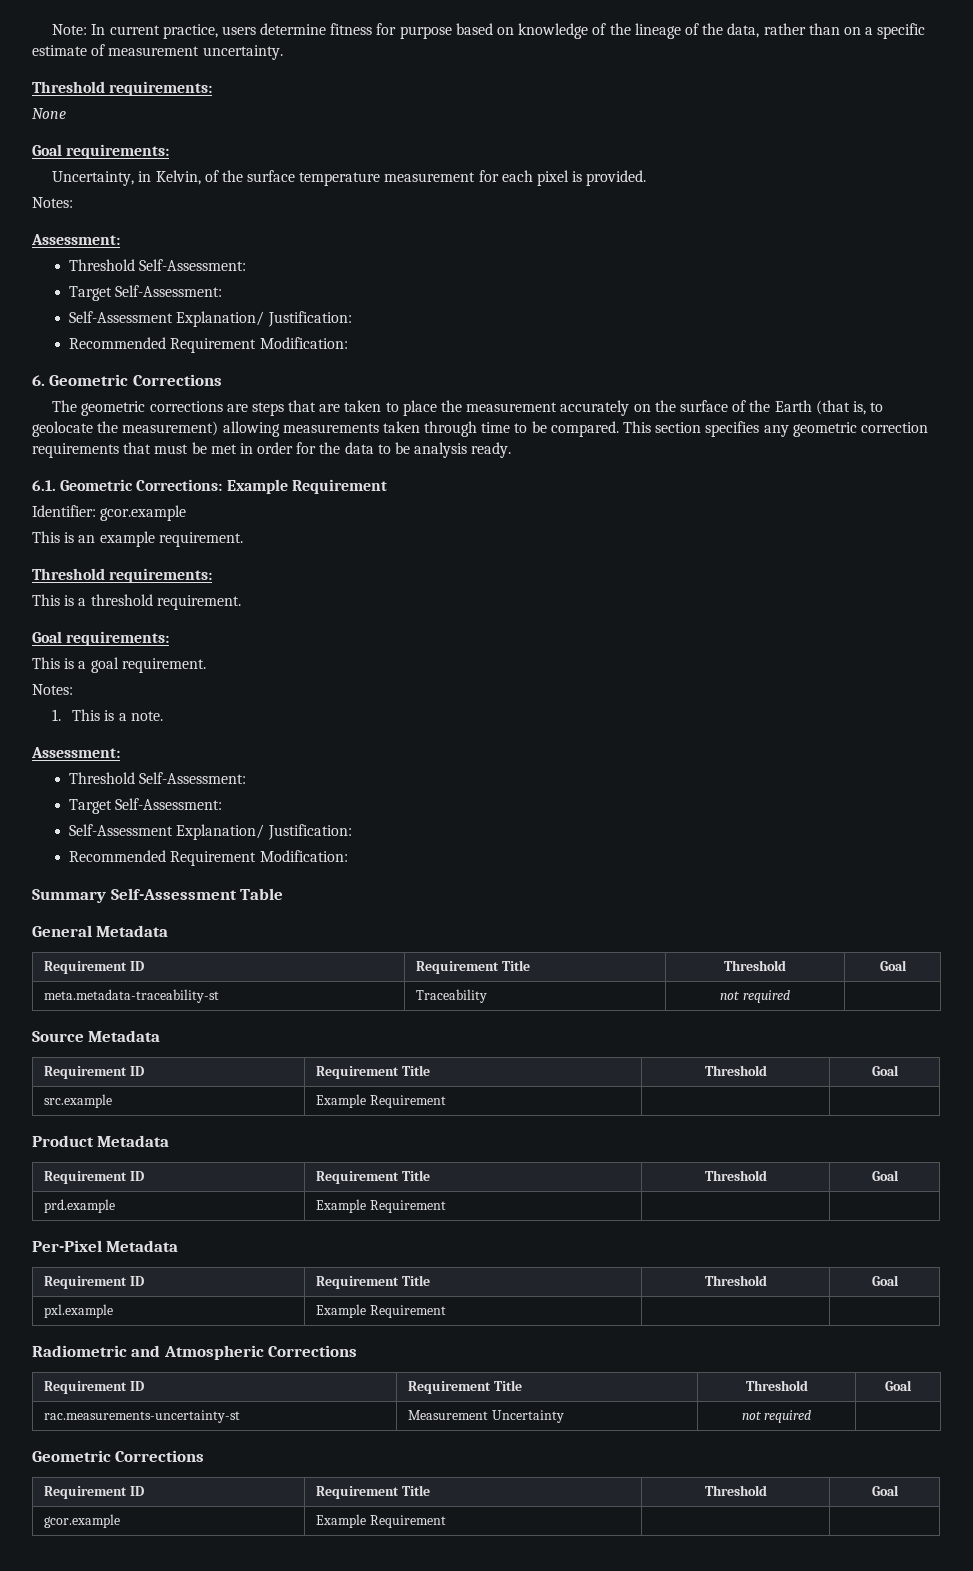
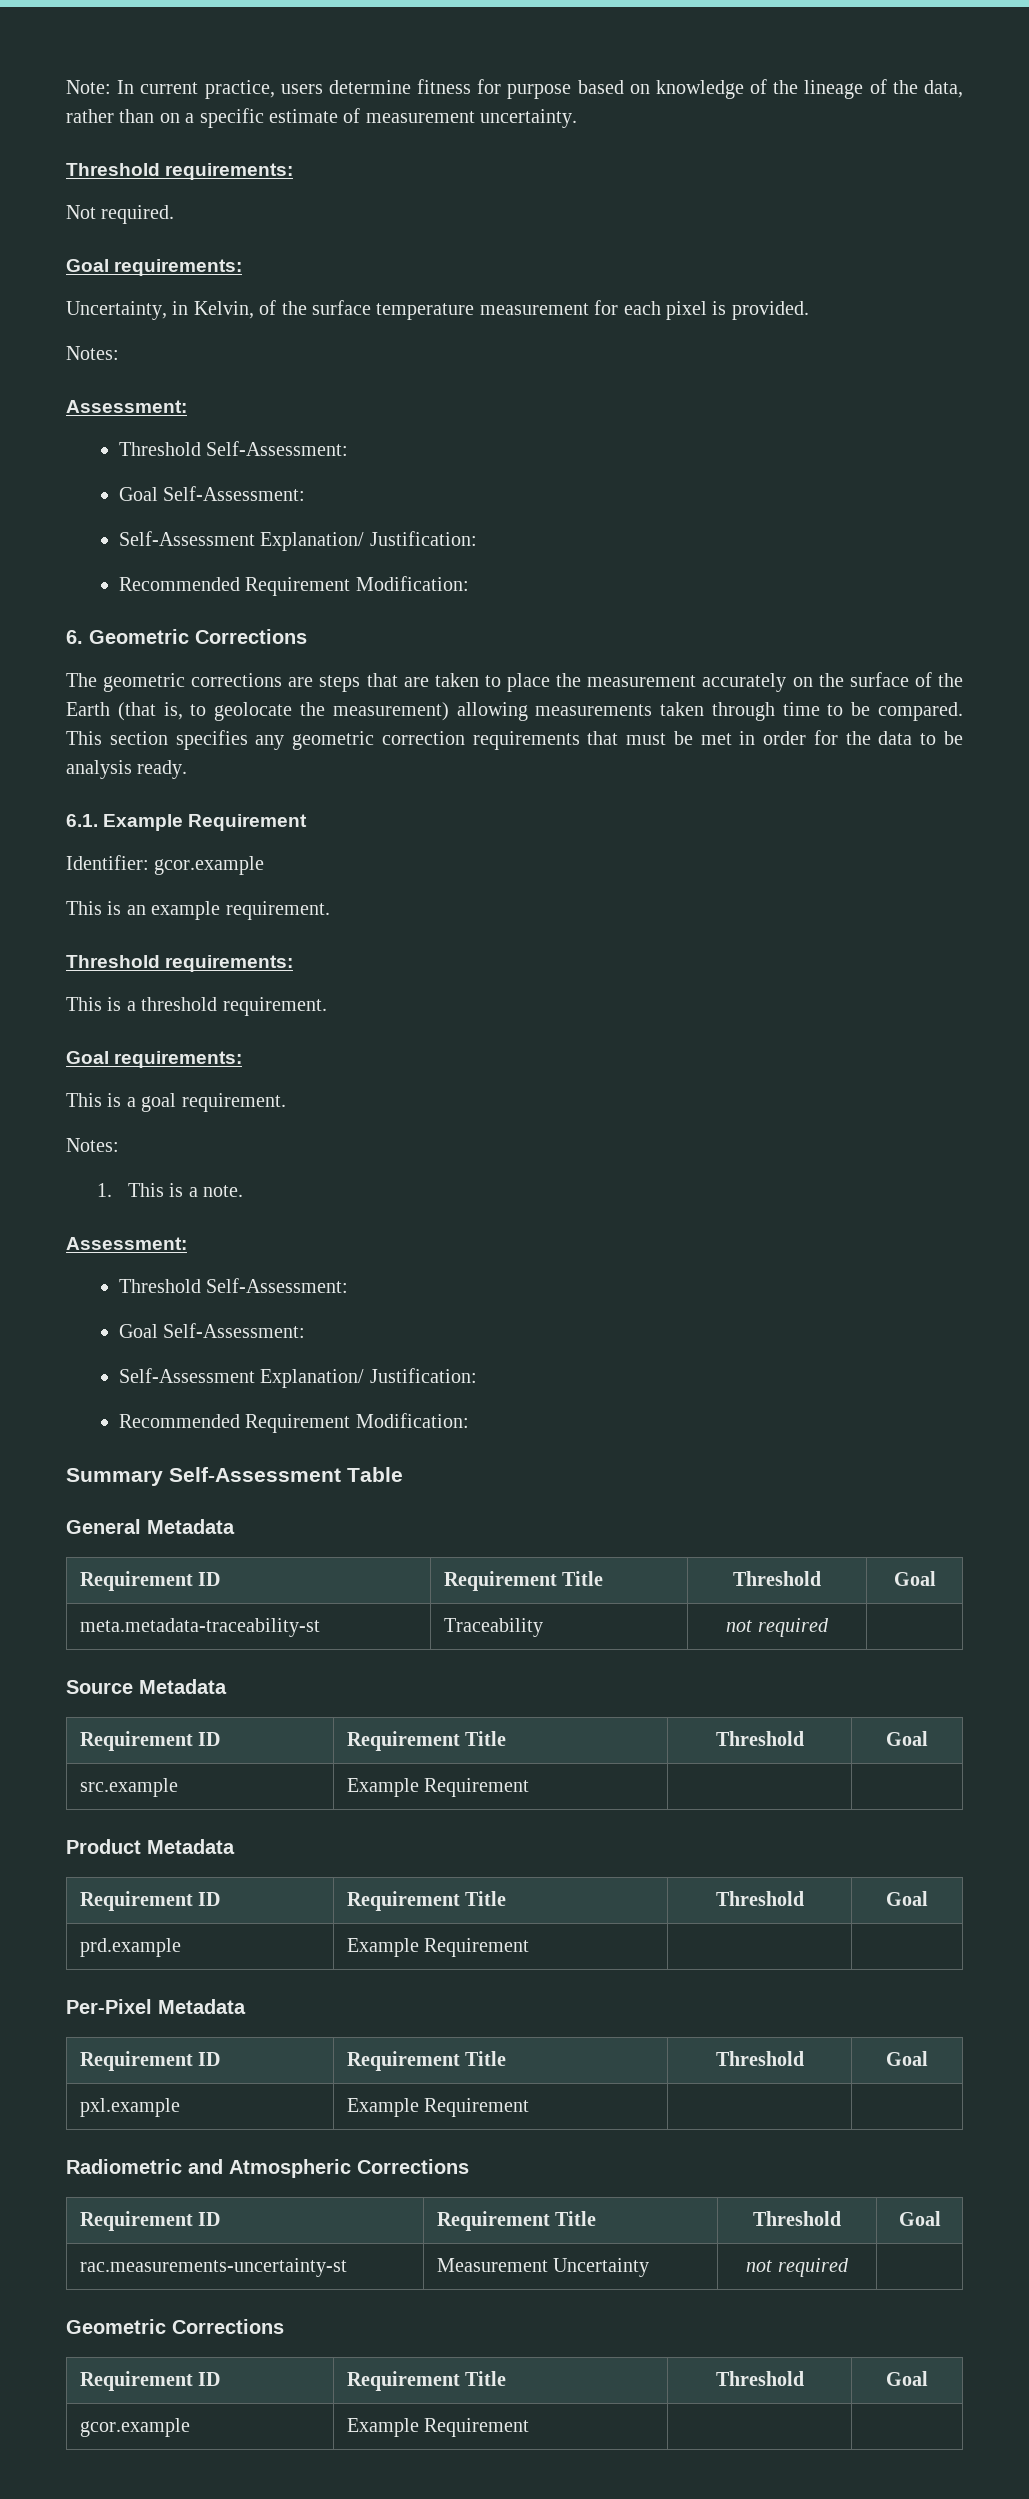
[32,108,66,119] // None -> [66,205,175,224] // Not required.
[69,286,113,301] Target -> [118,487,158,501] Goal
[60,479,223,491] Geometric Corrections: -> (98, 820) none
[69,799,113,814] Target -> [118,1324,158,1338] Goal

